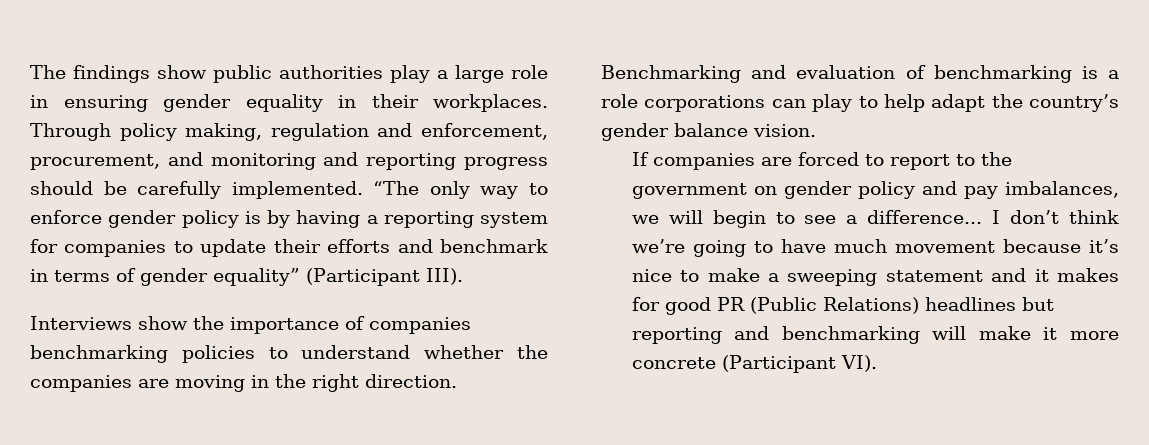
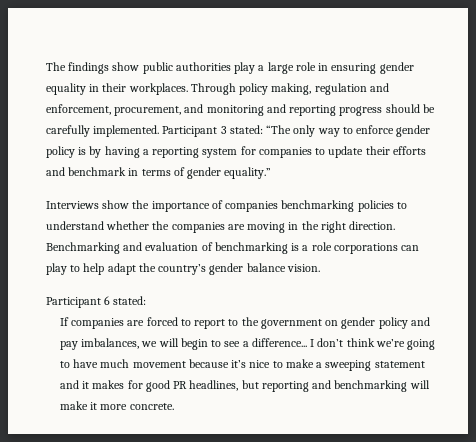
(363, 190) none -> [162,125,263,137] Participant 3 stated:
[213,268,463,286] equality” (Participant III). -> [224,167,272,179] equality.”
(816, 130) none -> [46,296,147,308] // Participant 6 stated:
[749,297,1016,314] (Public Relations) headlines -> [189,380,239,391] headlines,
[631,355,877,373] concrete (Participant VI). -> [129,403,174,410] concrete.

